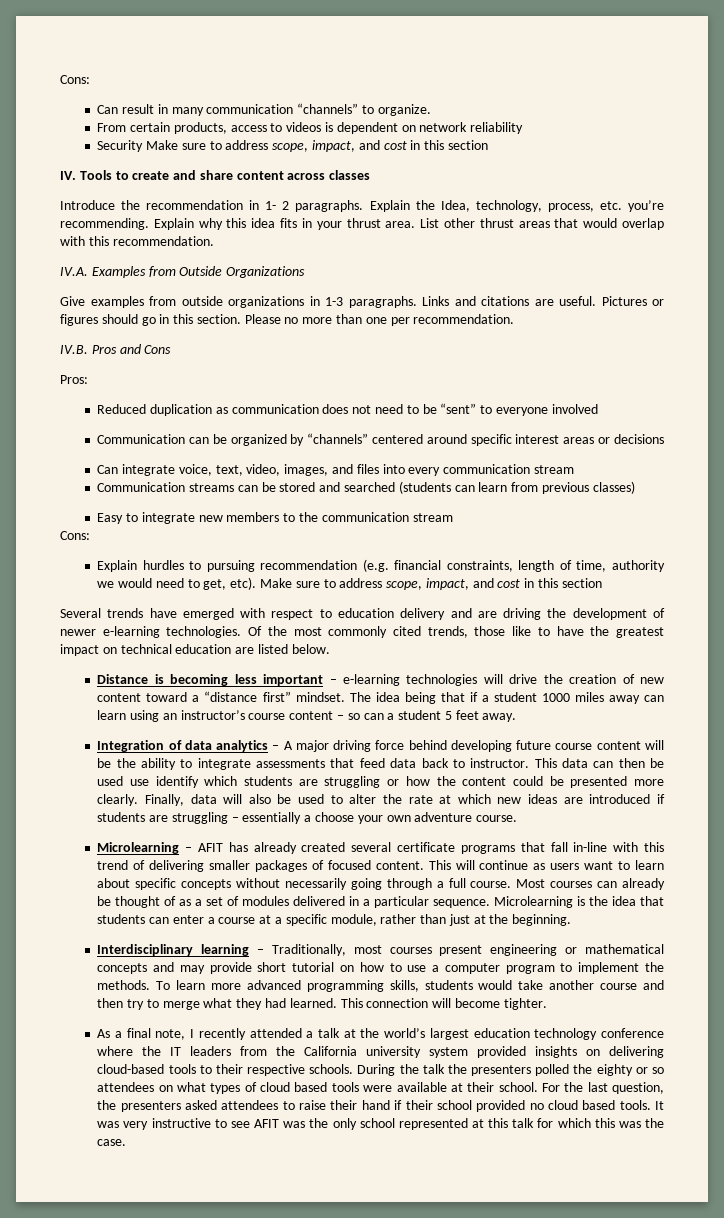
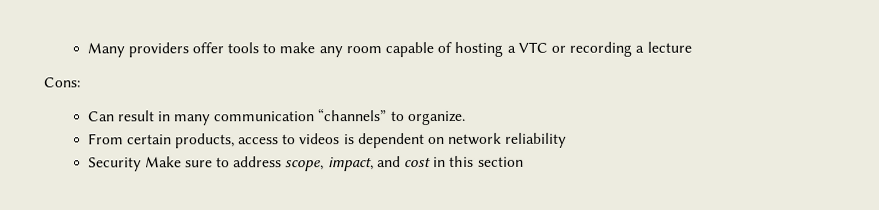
(60, 79) none -> [86,41,692,58] Many providers offer tools to make any room capable of hosting a VTC or recording a lecture //
[60,170,371,180] [60,200,665,212] [60,218,664,230] [60,236,214,246] [60,266,306,278] [60,296,664,308] [60,314,515,326] [60,344,172,354] [60,375,88,384] [97,403,598,416] [97,433,664,446] [97,464,574,476] [97,481,635,494] [97,512,453,524] [60,531,90,540] [97,559,665,572] [97,577,602,590] [60,608,665,620] [60,626,664,638] [60,644,330,656] [97,674,665,686] [97,691,665,704] [97,710,517,722] [97,740,664,752] [97,758,665,770] [97,776,664,788] [97,794,665,806] [97,812,518,824] [97,842,664,854] [97,860,664,872] [97,878,665,890] [97,896,665,908] [97,914,572,926] [97,944,665,956] [97,962,664,974] [97,980,665,992] [97,998,547,1010] [97,1028,664,1040] [97,1046,664,1058] [97,1064,664,1076] [97,1082,665,1094] [97,1100,665,1112] [97,1118,664,1130] [97,1139,127,1146] // IV. Tools to create and share content across classes // Introduce the recommendation in 1- 2 paragraphs. Explain the Idea, technology, process, etc. you’re recommending. Explain why this idea fits in your thrust area. List other thrust areas that would overlap with this recommendation. // IV.A. Examples from Outside Organizations // Give examples from outside organizations in 1-3 paragraphs. Links and citations are useful. Pictures or figures should go in this section. Please no more than one per recommendation. // IV.B. Pros and Cons // Pros: // Reduced duplication as communication does not need to be “sent” to everyone involved // Communication can be organized by “channels” centered around specific interest areas or decisions // Can integrate voice, text, video, images, and files into every communication stream // Communication streams can be stored and searched (students can learn from previous classes) // Easy to integrate new members to the communication stream // Cons: // Explain hurdles to pursuing recommendation (e.g. financial constraints, length of time, authority we would need to get, etc). Make sure to address scope, impact, and cost in this section // Several trends have emerged with respect to education delivery and are driving the development of newer e-learning technologies. Of the most commonly cited trends, those like to have the greatest impact on technical education are listed below. // Distance is becoming less important – e-learning technologies will drive the creation of new content toward a “distance first” mindset. The idea being that if a student 1000 miles away can learn using an instructor’s course content – so can a student 5 feet away. // Integration of data analytics – A major driving force behind developing future course content will be the ability to integrate assessments that feed data back to instructor. This data can then be used use identify which students are struggling or how the content could be presented more clearly. Finally, data will also be used to alter the rate at which new ideas are introduced if students are struggling – essentially a choose your own adventure course. // Microlearning – AFIT has already created several certificate programs that fall in-line with this trend of delivering smaller packages of focused content. This will continue as users want to learn about specific concepts without necessarily going through a full course. Most courses can already be thought of as a set of modules delivered in a particular sequence. Microlearning is the idea that students can enter a course at a specific module, rather than just at the beginning. // Interdisciplinary learning – Traditionally, most courses present engineering or mathematical concepts and may provide short tutorial on how to use a computer program to implement the methods. To learn more advanced programming skills, students would take another course and then try to merge what they had learned. This connection will become tighter. // As a final note, I recently attended a talk at the world’s largest education technology conference where the IT leaders from the California university system provided insights on delivering cloud-based tools to their respective schools. During the talk the presenters polled the eighty or so attendees on what types of cloud based tools were available at their school. For the last question, the presenters asked attendees to raise their hand if their school provided no cloud based tools. It was very instructive to see AFIT was the only school represented at this talk for which this was the case. -> (524, 161) none

